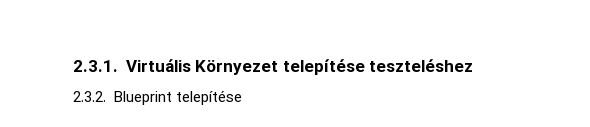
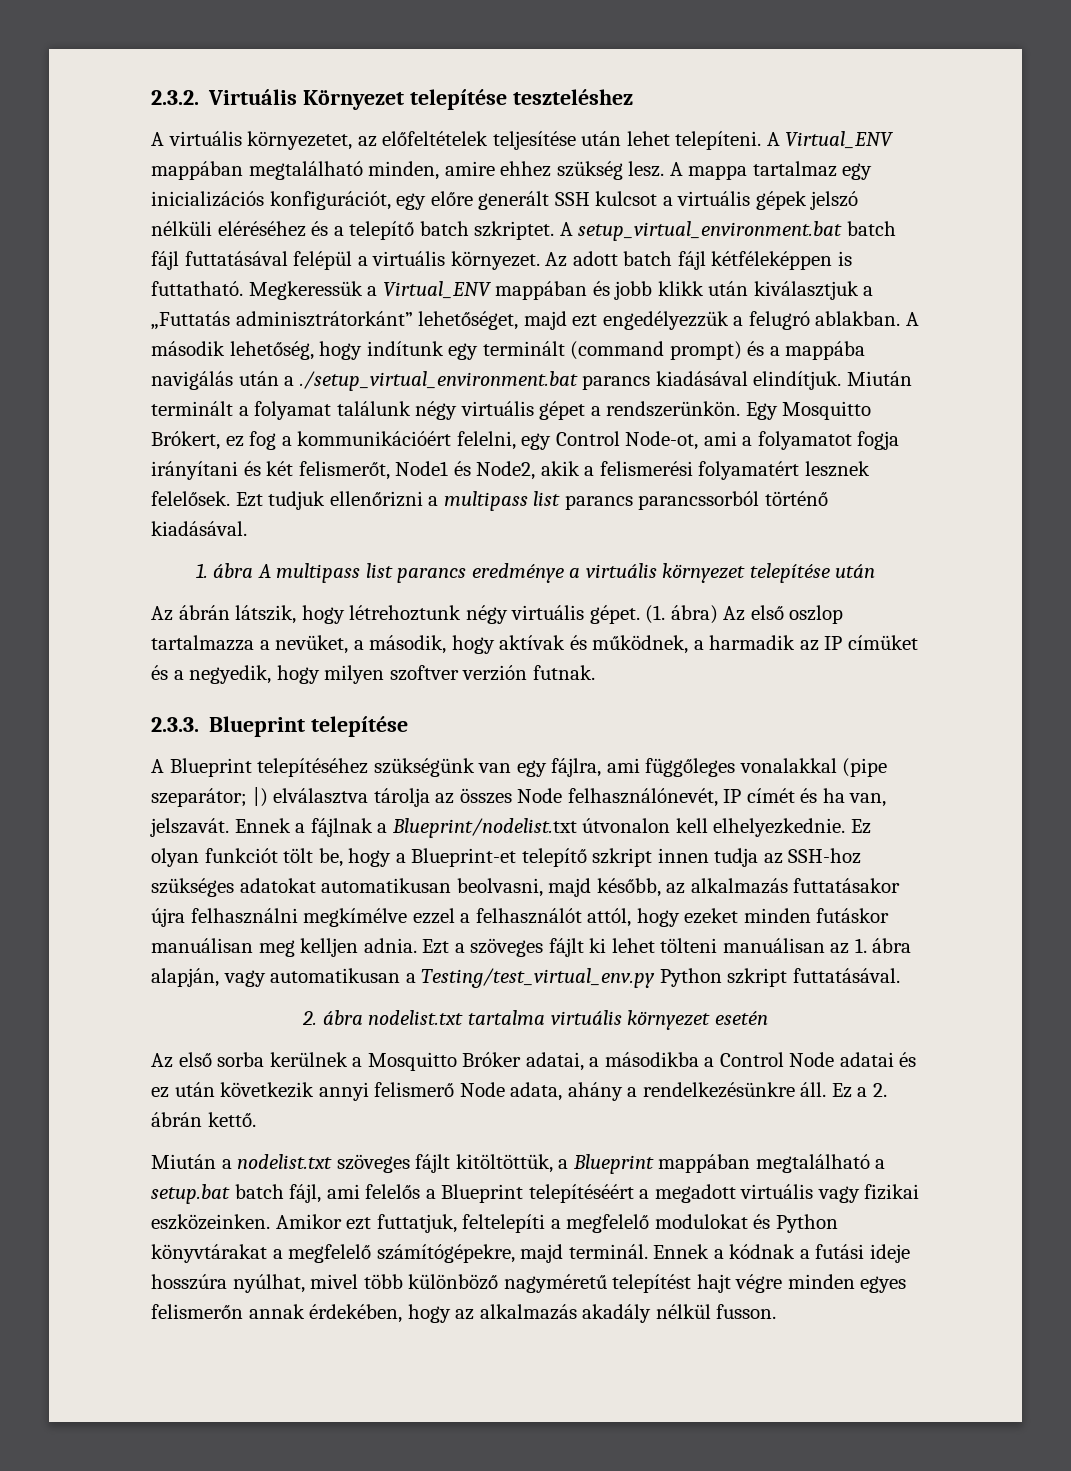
[73,60,118,72] 2.3.1. -> [151,90,199,105] 2.3.2.
[73,90,242,105] 2.3.2. Blueprint telepítése -> [151,131,895,150] [151,161,873,180] [151,191,859,210] [151,221,896,241] [151,251,852,270] [151,281,874,300] [151,311,919,330] [151,341,866,360] [151,371,912,391] [151,401,872,420] [151,431,900,450] [151,461,870,480] [151,491,828,511] [151,521,247,536] [195,563,876,583] [151,605,844,624] [151,635,918,654] [151,665,595,684] [151,716,409,737] [151,758,888,777] [151,787,887,807] [150,818,871,838] [151,848,862,867] [151,878,901,897] [151,908,890,927] [151,938,912,957] [151,968,900,988] [302,1010,768,1030] [151,1052,917,1071] [151,1082,887,1101] [151,1112,256,1127] [151,1154,886,1174] [151,1184,920,1204] [151,1214,838,1233] [151,1244,910,1263] [151,1274,907,1293] [151,1304,777,1323] A virtuális környezetet, az előfeltételek teljesítése után lehet telepíteni. A Virtual_ENV mappában megtalálható minden, amire ehhez szükség lesz. A mappa tartalmaz egy inicializációs konfigurációt, egy előre generált SSH kulcsot a virtuális gépek jelszó nélküli eléréséhez és a telepítő batch szkriptet. A setup_virtual_environment.bat batch fájl futtatásával felépül a virtuális környezet. Az adott batch fájl kétféleképpen is futtatható. Megkeressük a Virtual_ENV mappában és jobb klikk után kiválasztjuk a „Futtatás adminisztrátorkánt” lehetőséget, majd ezt engedélyezzük a felugró ablakban. A második lehetőség, hogy indítunk egy terminált (command prompt) és a mappába navigálás után a ./setup_virtual_environment.bat parancs kiadásával elindítjuk. Miután terminált a folyamat találunk négy virtuális gépet a rendszerünkön. Egy Mosquitto Brókert, ez fog a kommunikációért felelni, egy Control Node-ot, ami a folyamatot fogja irányítani és két felismerőt, Node1 és Node2, akik a felismerési folyamatért lesznek felelősek. Ezt tudjuk ellenőrizni a multipass list parancs parancssorból történő kiadásával. // 1. ábra A multipass list parancs eredménye a virtuális környezet telepítése után // Az ábrán látszik, hogy létrehoztunk négy virtuális gépet. (1. ábra) Az első oszlop tartalmazza a nevüket, a második, hogy aktívak és működnek, a harmadik az IP címüket és a negyedik, hogy milyen szoftver verzión futnak. // 2.3.3. Blueprint telepítése // A Blueprint telepítéséhez szükségünk van egy fájlra, ami függőleges vonalakkal (pipe szeparátor; |) elválasztva tárolja az összes Node felhasználónevét, IP címét és ha van, jelszavát. Ennek a fájlnak a Blueprint/nodelist.txt útvonalon kell elhelyezkednie. Ez olyan funkciót tölt be, hogy a Blueprint-et telepítő szkript innen tudja az SSH-hoz szükséges adatokat automatikusan beolvasni, majd később, az alkalmazás futtatásakor újra felhasználni megkímélve ezzel a felhasználót attól, hogy ezeket minden futáskor manuálisan meg kelljen adnia. Ezt a szöveges fájlt ki lehet tölteni manuálisan az 1. ábra alapján, vagy automatikusan a Testing/test_virtual_env.py Python szkript futtatásával. // 2. ábra nodelist.txt tartalma virtuális környezet esetén // Az első sorba kerülnek a Mosquitto Bróker adatai, a másodikba a Control Node adatai és ez után következik annyi felismerő Node adata, ahány a rendelkezésünkre áll. Ez a 2. ábrán kettő. // Miután a nodelist.txt szöveges fájlt kitöltöttük, a Blueprint mappában megtalálható a setup.bat batch fájl, ami felelős a Blueprint telepítéséért a megadott virtuális vagy fizikai eszközeinken. Amikor ezt futtatjuk, feltelepíti a megfelelő modulokat és Python könyvtárakat a megfelelő számítógépekre, majd terminál. Ennek a kódnak a futási ideje hosszúra nyúlhat, mivel több különböző nagyméretű telepítést hajt végre minden egyes felismerőn annak érdekében, hogy az alkalmazás akadály nélkül fusson.

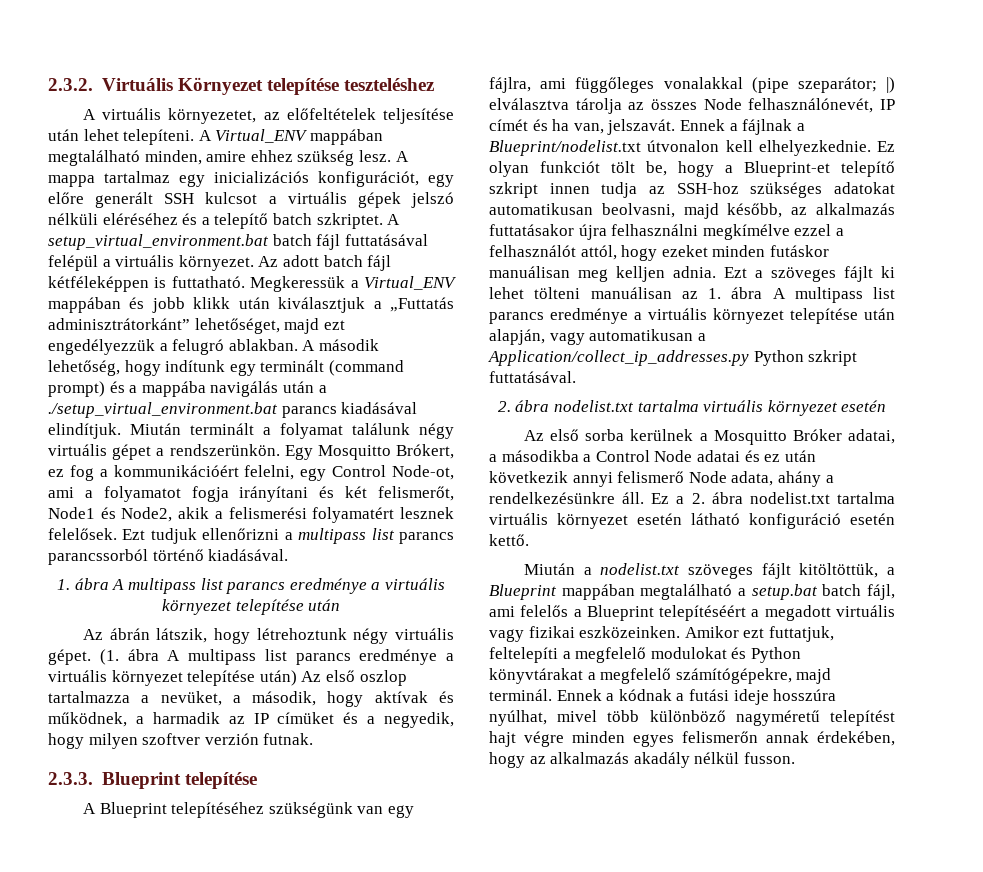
[670,605,718,624] ábra) -> [127,649,454,665] [48,670,297,686] ábra A multipass list parancs eredménye a virtuális környezet telepítése után)
(912, 945) none -> [772,287,895,303] [489,308,895,324] A multipass list parancs eredménye a virtuális környezet telepítése után
[421,968,656,988] Testing/test_virtual_env.py -> [488,350,749,366] Application/collect_ip_addresses.py
[151,1112,202,1127] ábrán -> [711,492,895,504] [489,513,895,529] ábra nodelist.txt tartalma virtuális környezet esetén látható konfiguráció esetén

